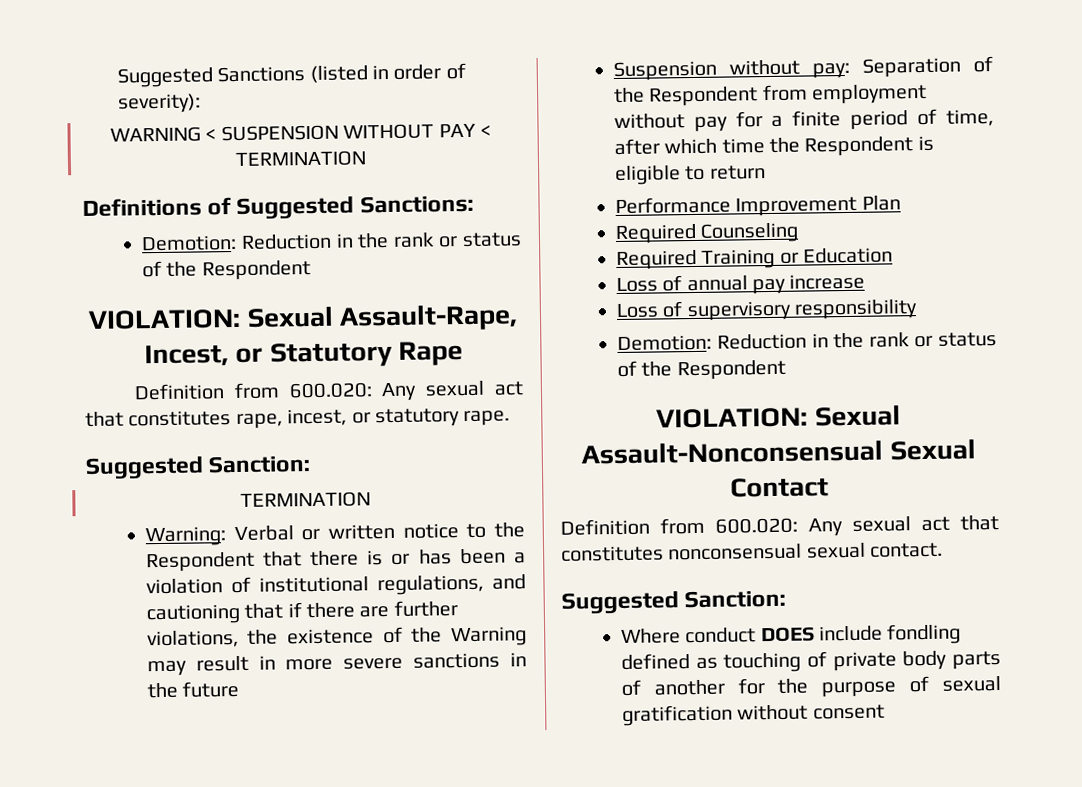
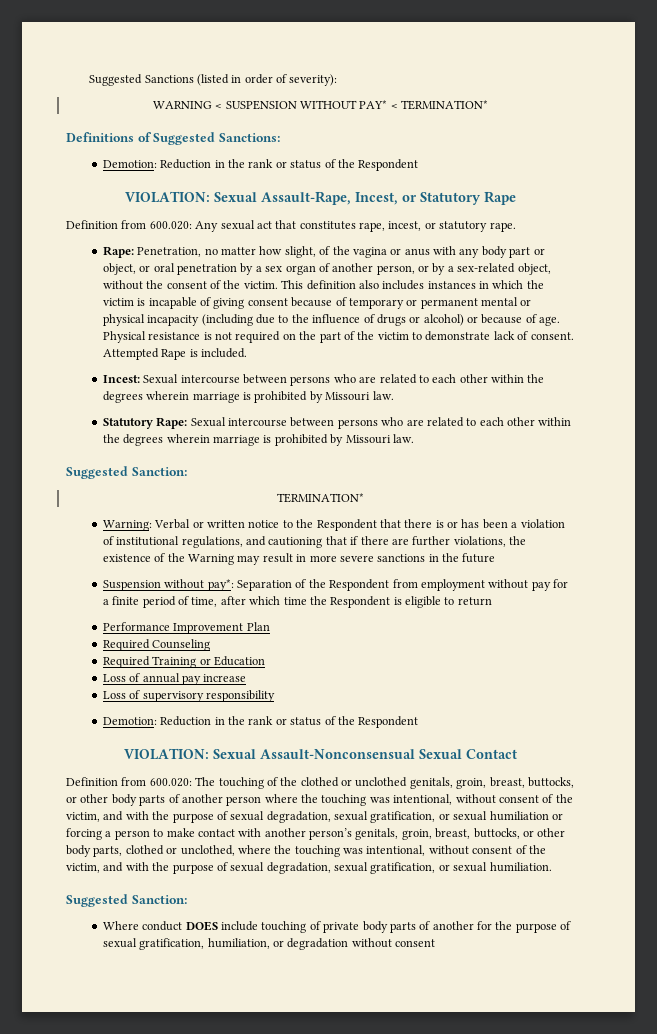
[438,123,491,138] [235,150,366,167] PAY < TERMINATION -> [359,100,489,110] PAY* < TERMINATION*
[85,455,312,480] [240,491,371,508] // Suggested Sanction: // TERMINATION -> [102,246,545,258] [102,263,551,275] [102,280,544,290] [102,297,532,309] [102,314,561,326] [102,331,574,343] [102,348,248,360] [102,374,545,386] [102,391,394,403] [102,417,572,429] [102,434,414,446] [66,466,187,479] [277,493,364,503] // Rape: Penetration, no matter how slight, of the vagina or anus with any body part or object, or oral penetration by a sex organ of another person, or by a sex-related object, without the consent of the victim. This definition also includes instances in which the victim is incapable of giving consent because of temporary or permanent mental or physical incapacity (including due to the influence of drugs or alcohol) or because of age. Physical resistance is not required on the part of the victim to demonstrate lack of consent. Attempted Rape is included. // Incest: Sexual intercourse between persons who are related to each other within the degrees wherein marriage is prohibited by Missouri law. // Statutory Rape: Sexual intercourse between persons who are related to each other within the degrees wherein marriage is prohibited by Missouri law. // Suggested Sanction: // TERMINATION*
[811,62,850,79] pay: -> [207,579,234,591] pay*:
[808,515,999,537] [561,542,944,562] Any sexual act that constitutes nonconsensual sexual contact. -> [195,777,574,789] [66,794,573,806] [66,811,563,823] [66,828,566,840] [66,845,546,857] [66,862,552,874] The touching of the clothed or unclothed genitals, groin, breast, buttocks, or other body parts of another person where the touching was intentional, without consent of the victim, and with the purpose of sexual degradation, sexual gratification, or sexual humiliation or forcing a person to make contact with another person’s genitals, groin, breast, buttocks, or other body parts, clothed or unclothed, where the touching was intentional, without consent of the victim, and with the purpose of sexual degradation, sexual gratification, or sexual humiliation.
[887,623,962,645] [620,653,718,670] fondling defined as -> (259, 926) none
[621,704,733,726] gratification -> [139,938,349,950] gratification, humiliation, or degradation

